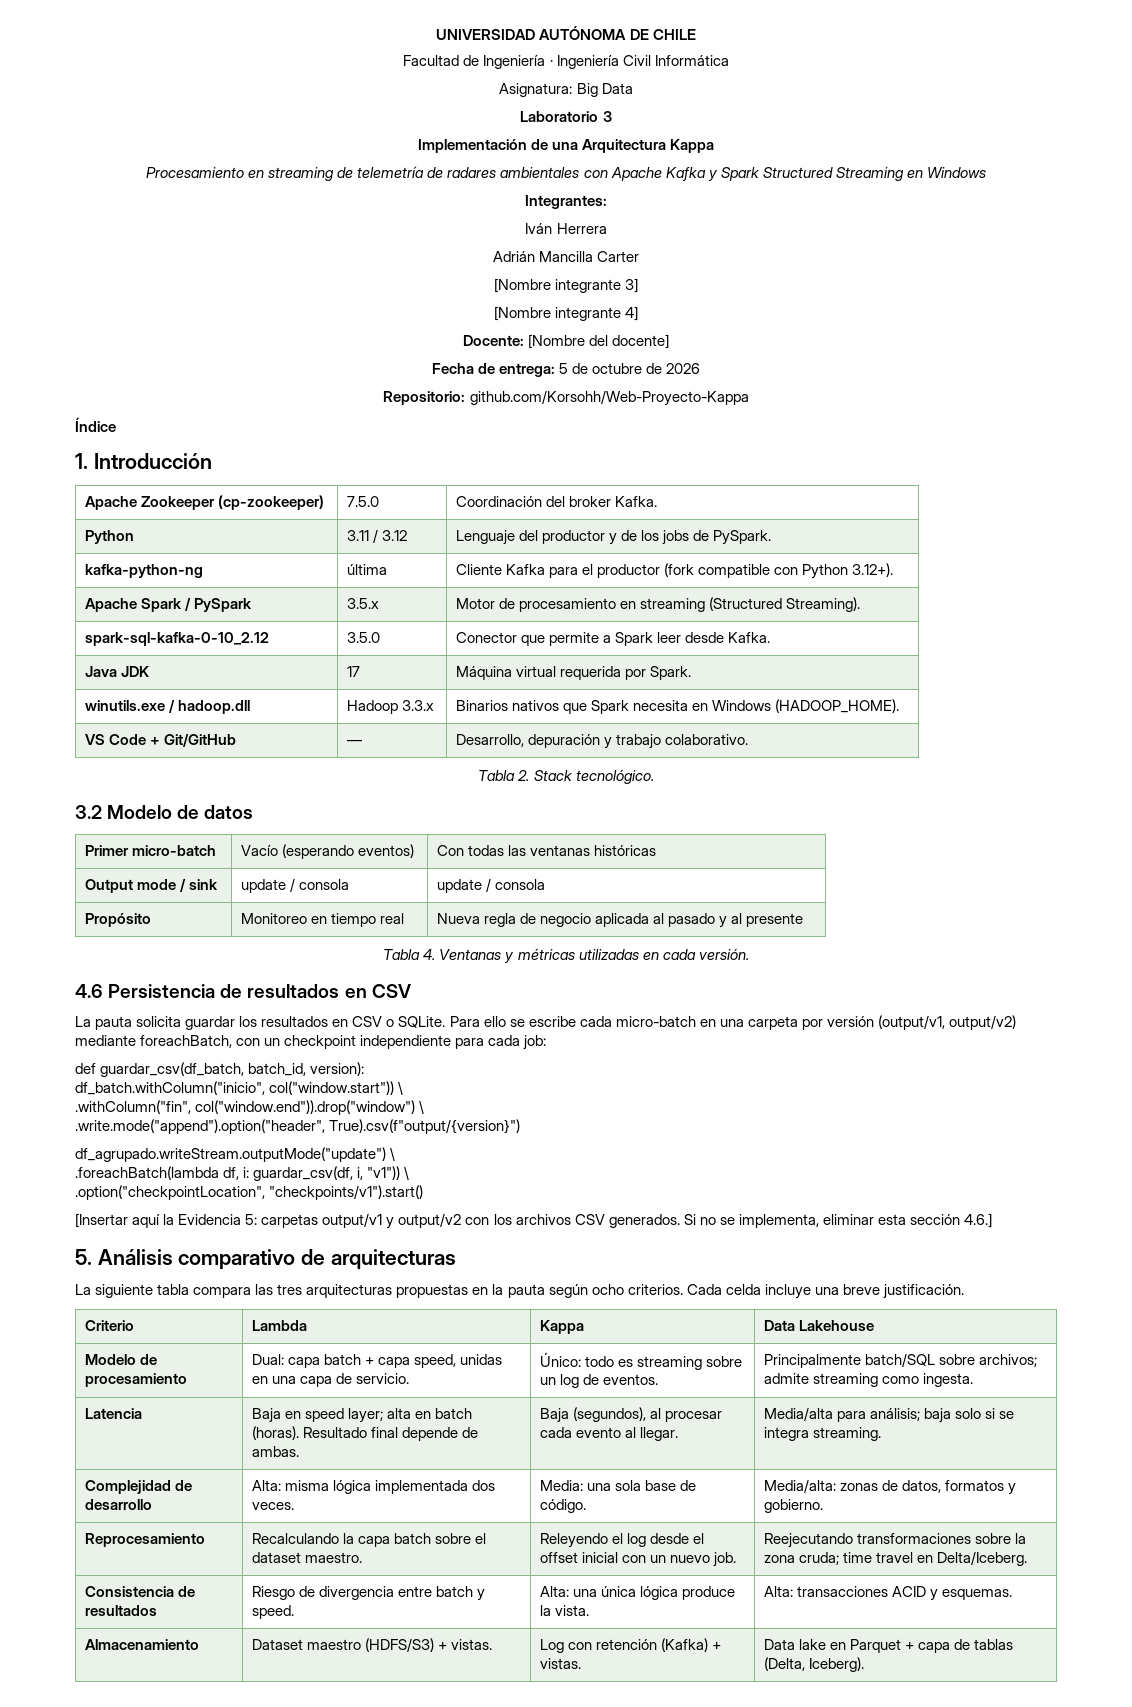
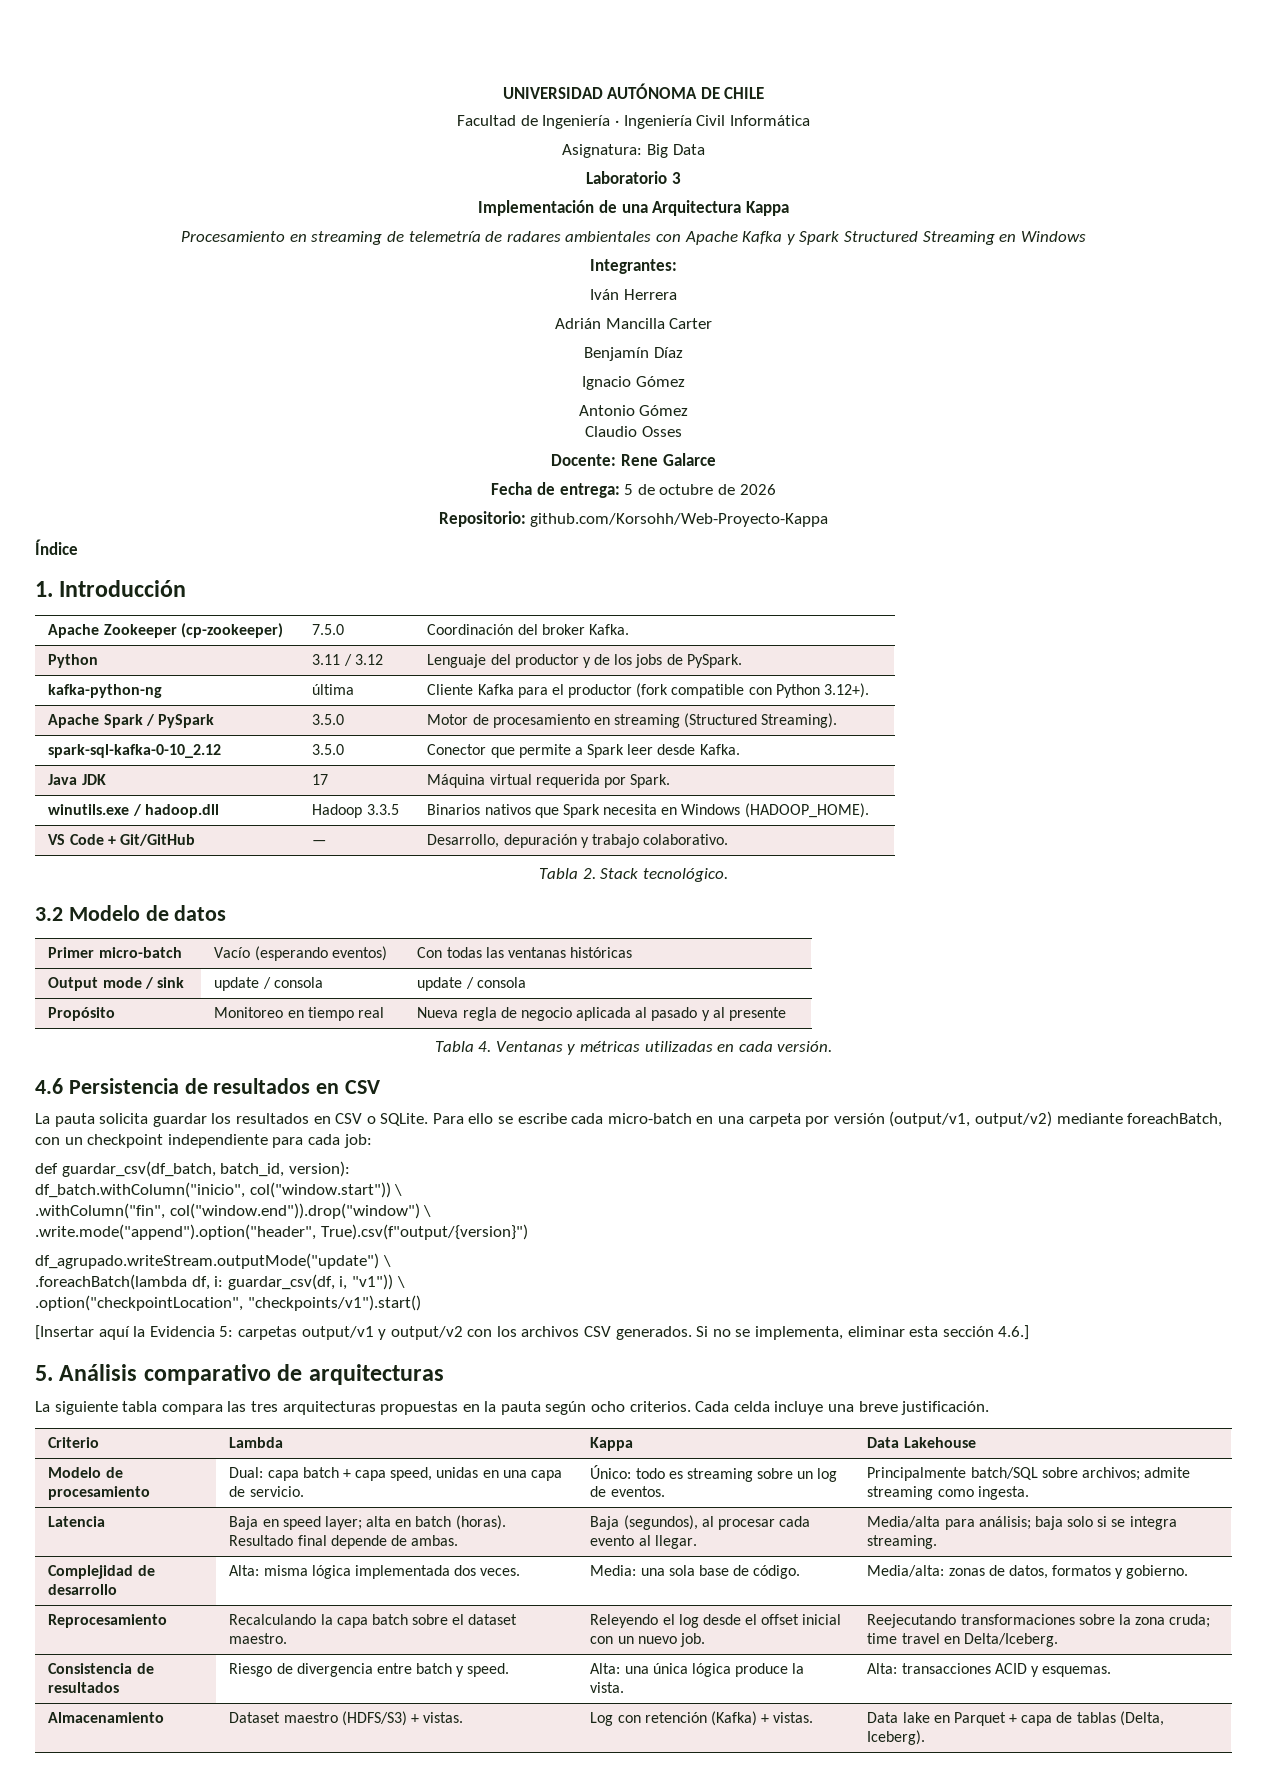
[493,278,639,293] [493,306,639,321] [462,334,670,349] [Nombre integrante 3] // [Nombre integrante 4] // Docente: [Nombre del docente] -> [584,347,683,361] [582,376,685,390] [578,405,689,416] [585,426,682,437] [551,453,716,466] Benjamín Díaz // Ignacio Gómez // Antonio Gómez // Claudio Osses // Docente: Rene Galarce
[346,598,379,609] 3.5.x -> [312,714,345,725] 3.5.0
[401,700,434,711] 3.3.x -> [366,804,399,815] 3.3.5

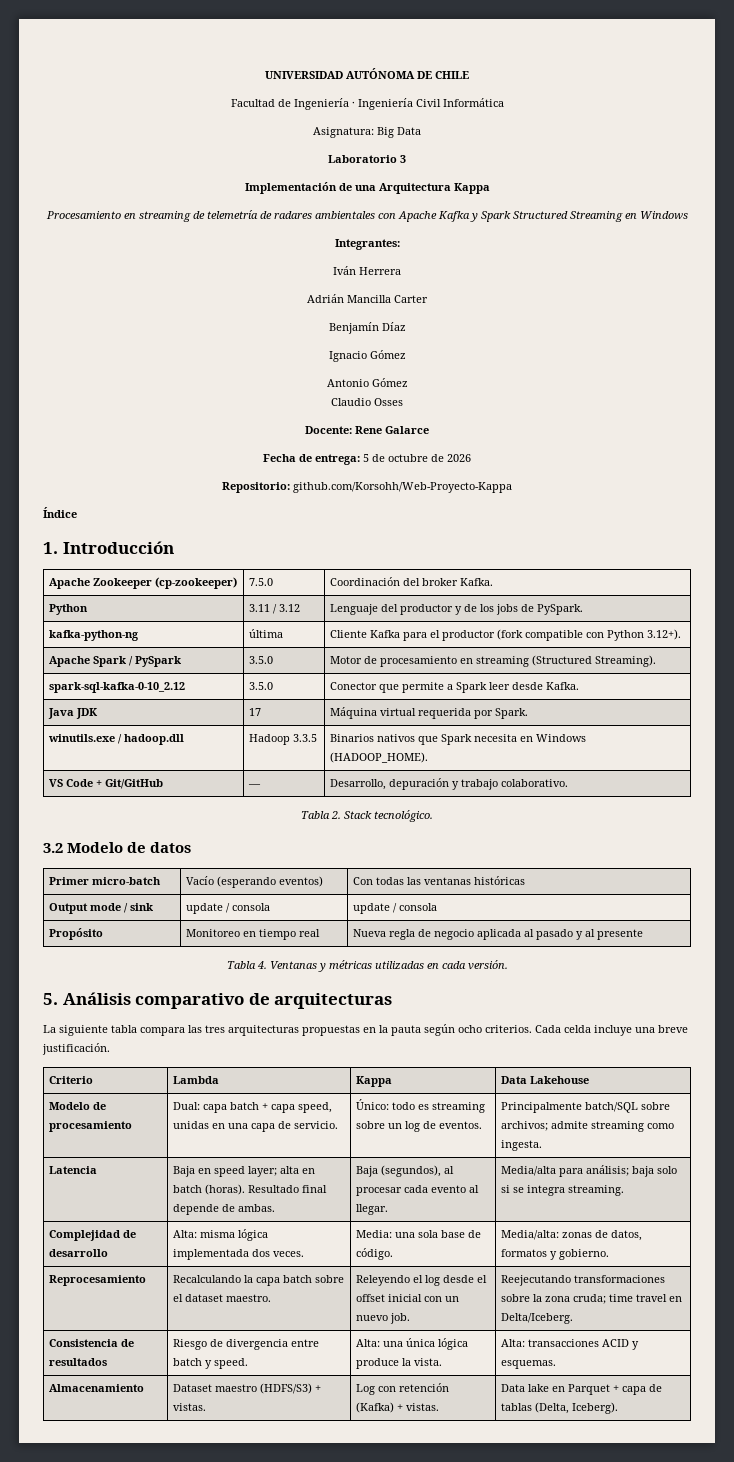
[35,1078,381,1094] [35,1111,1223,1127] [35,1134,372,1148] [35,1161,350,1177] [35,1182,403,1198] [35,1203,432,1219] [35,1224,528,1240] [35,1253,391,1269] [35,1274,405,1290] [35,1295,421,1311] [35,1325,1030,1340] // 4.6 Persistencia de resultados en CSV // La pauta solicita guardar los resultados en CSV o SQLite. Para ello se escribe cada micro-batch en una carpeta por versión (output/v1, output/v2) mediante foreachBatch, con un checkpoint independiente para cada job: // def guardar_csv(df_batch, batch_id, version): // df_batch.withColumn("inicio", col("window.start")) \ // .withColumn("fin", col("window.end")).drop("window") \ // .write.mode("append").option("header", True).csv(f"output/{version}") // df_agrupado.writeStream.outputMode("update") \ // .foreachBatch(lambda df, i: guardar_csv(df, i, "v1")) \ // .option("checkpointLocation", "checkpoints/v1").start() // [Insertar aquí la Evidencia 5: carpetas output/v1 y output/v2 con los archivos CSV generados. Si no se implementa, eliminar esta sección 4.6.] -> (508, 965) none

